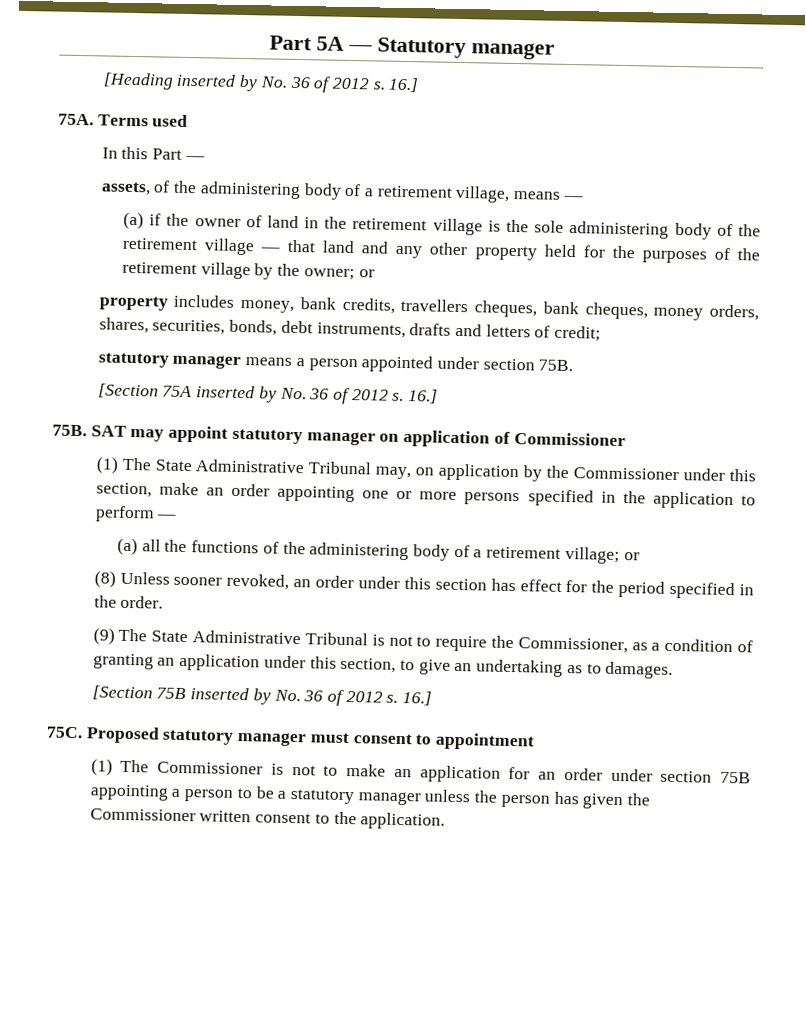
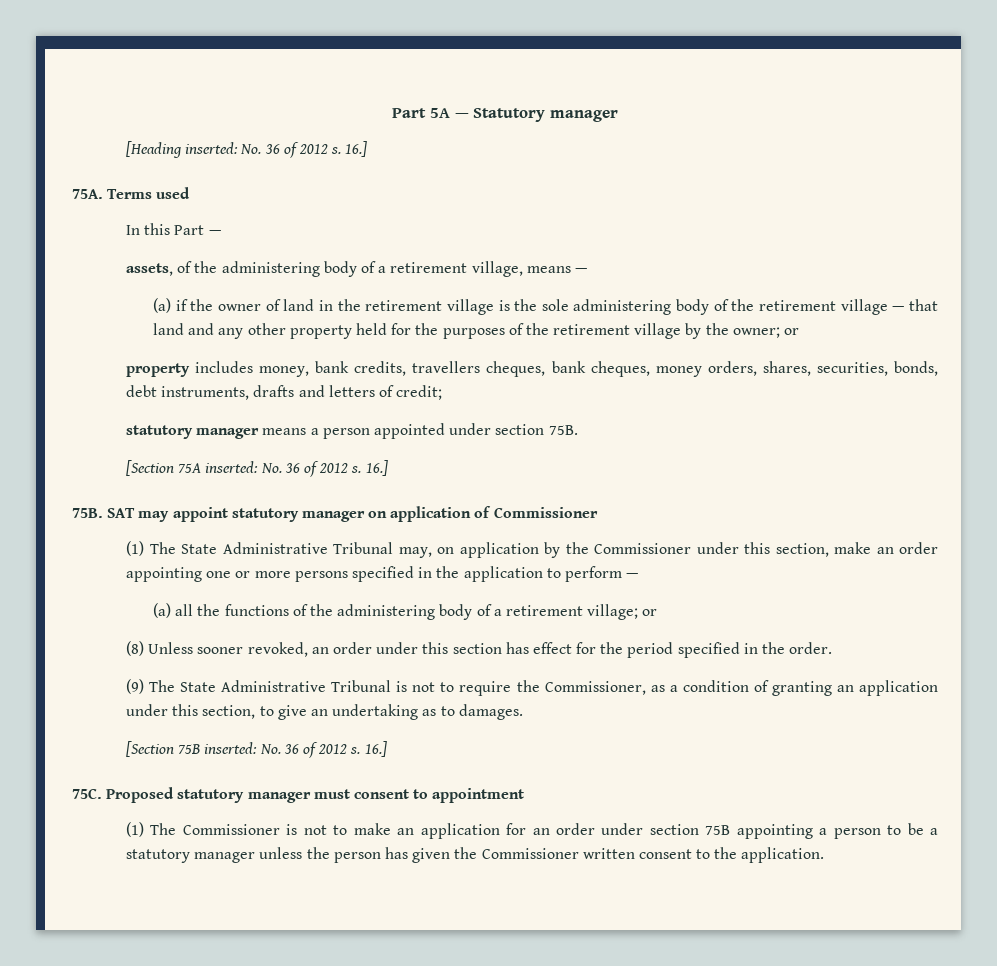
[176,73,259,92] inserted by -> [185,142,239,154] inserted:
[196,385,277,403] inserted by -> [205,461,259,473] inserted:
[190,687,271,705] inserted by -> [204,742,258,754] inserted:

